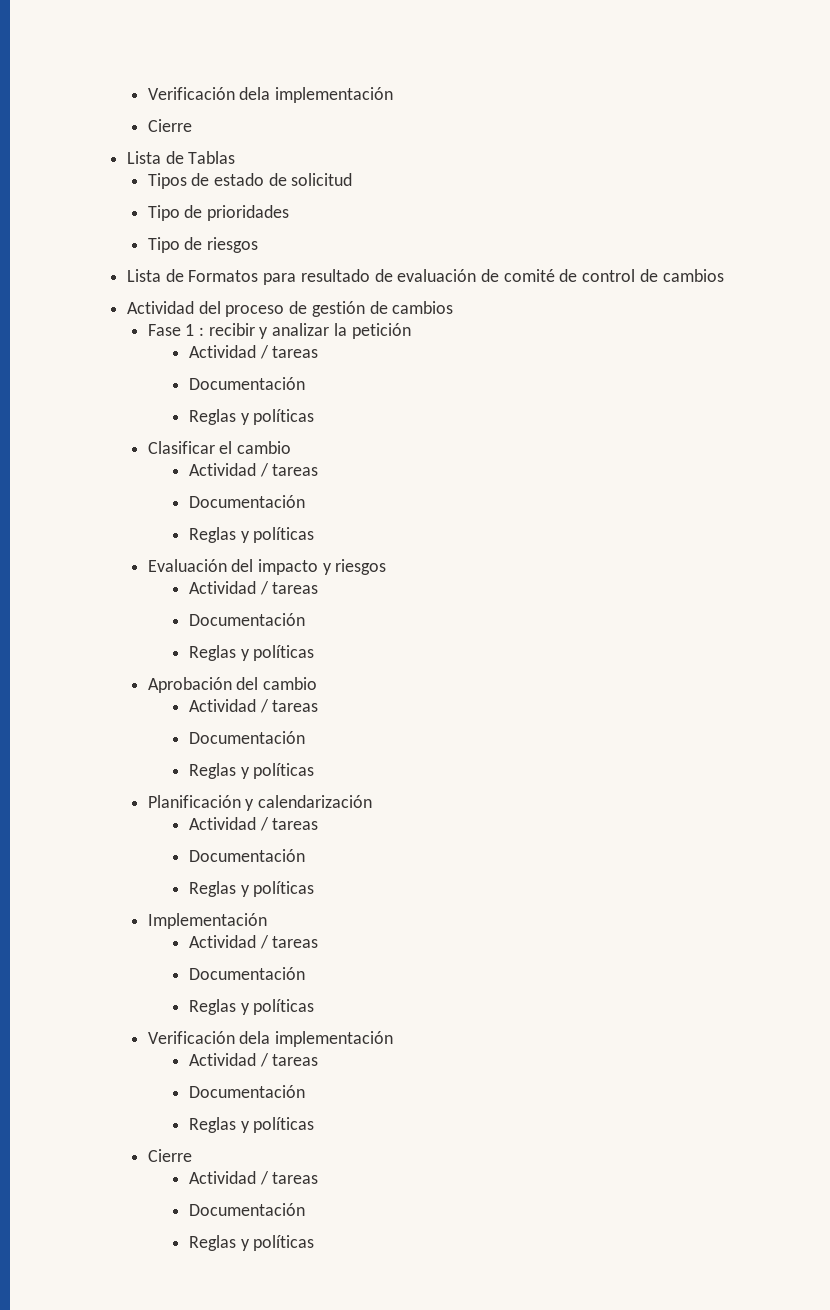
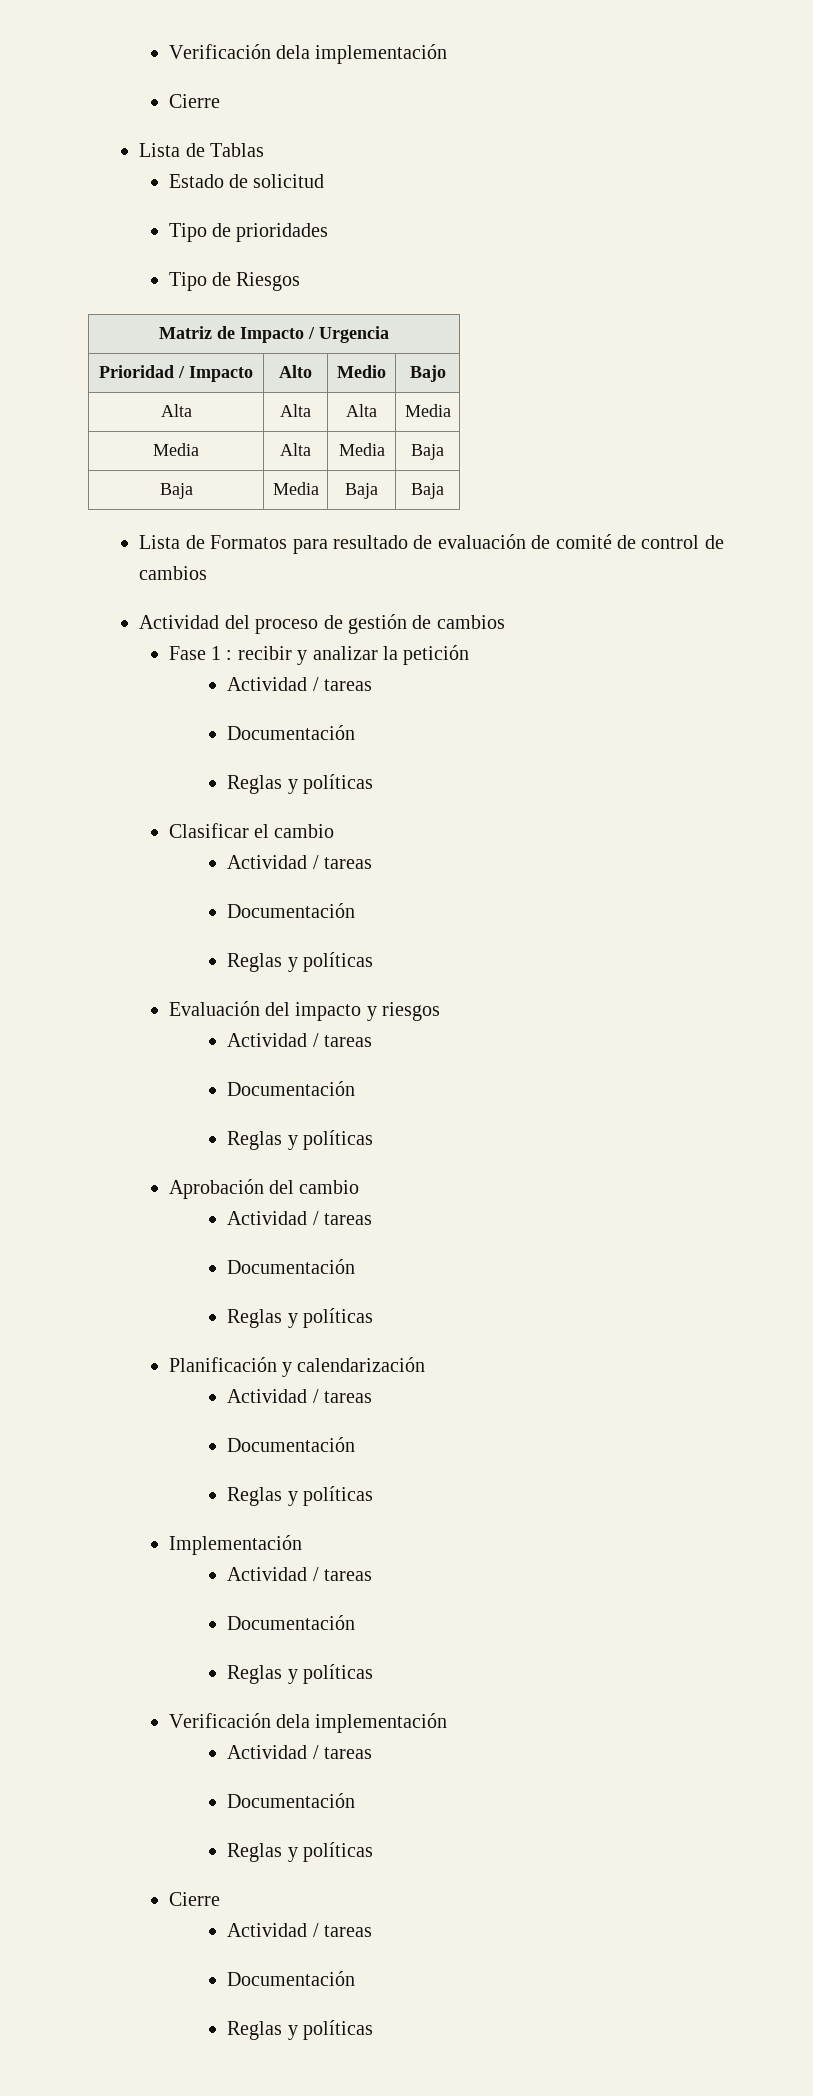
[147,173,265,189] Tipos de estado -> [168,174,224,188] Estado
[207,237,259,253] riesgos -> [236,272,301,291] [159,326,389,343] [99,365,253,382] [279,365,312,378] [337,365,386,378] [409,365,446,382] [160,404,192,417] [280,404,311,417] [346,404,377,417] [404,404,451,417] [153,443,199,456] [280,443,311,456] [338,443,385,456] [411,444,444,460] [159,483,193,499] [272,482,319,495] [345,483,378,499] [411,483,444,499] Riesgos // Matriz de Impacto / Urgencia // Prioridad / Impacto | Alto | Medio | Bajo // Alta | Alta | Alta | Media // Media | Alta | Media | Baja // Baja | Media | Baja | Baja

